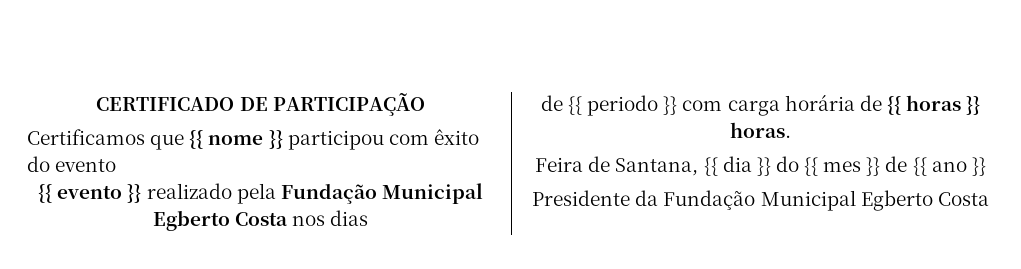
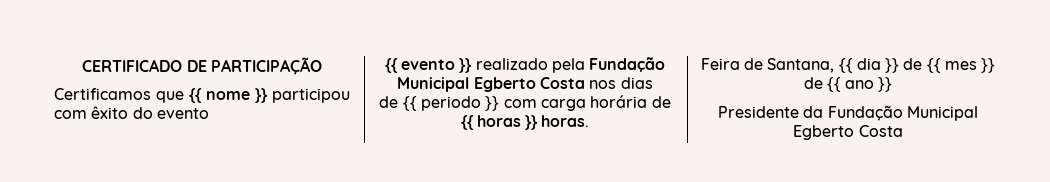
[775,156,799,172] do -> [903,58,923,70] de

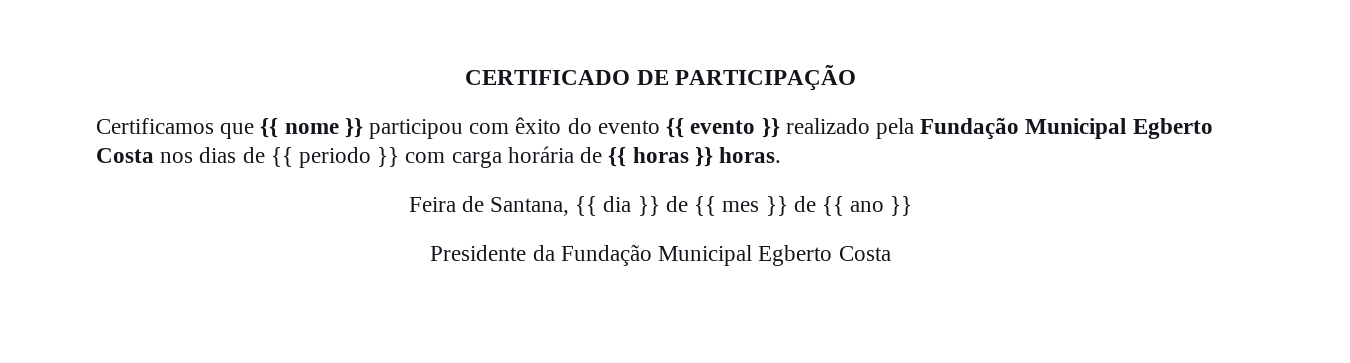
(209, 113) // -> (660, 127) none
(653, 83) // -> (237, 155) none

